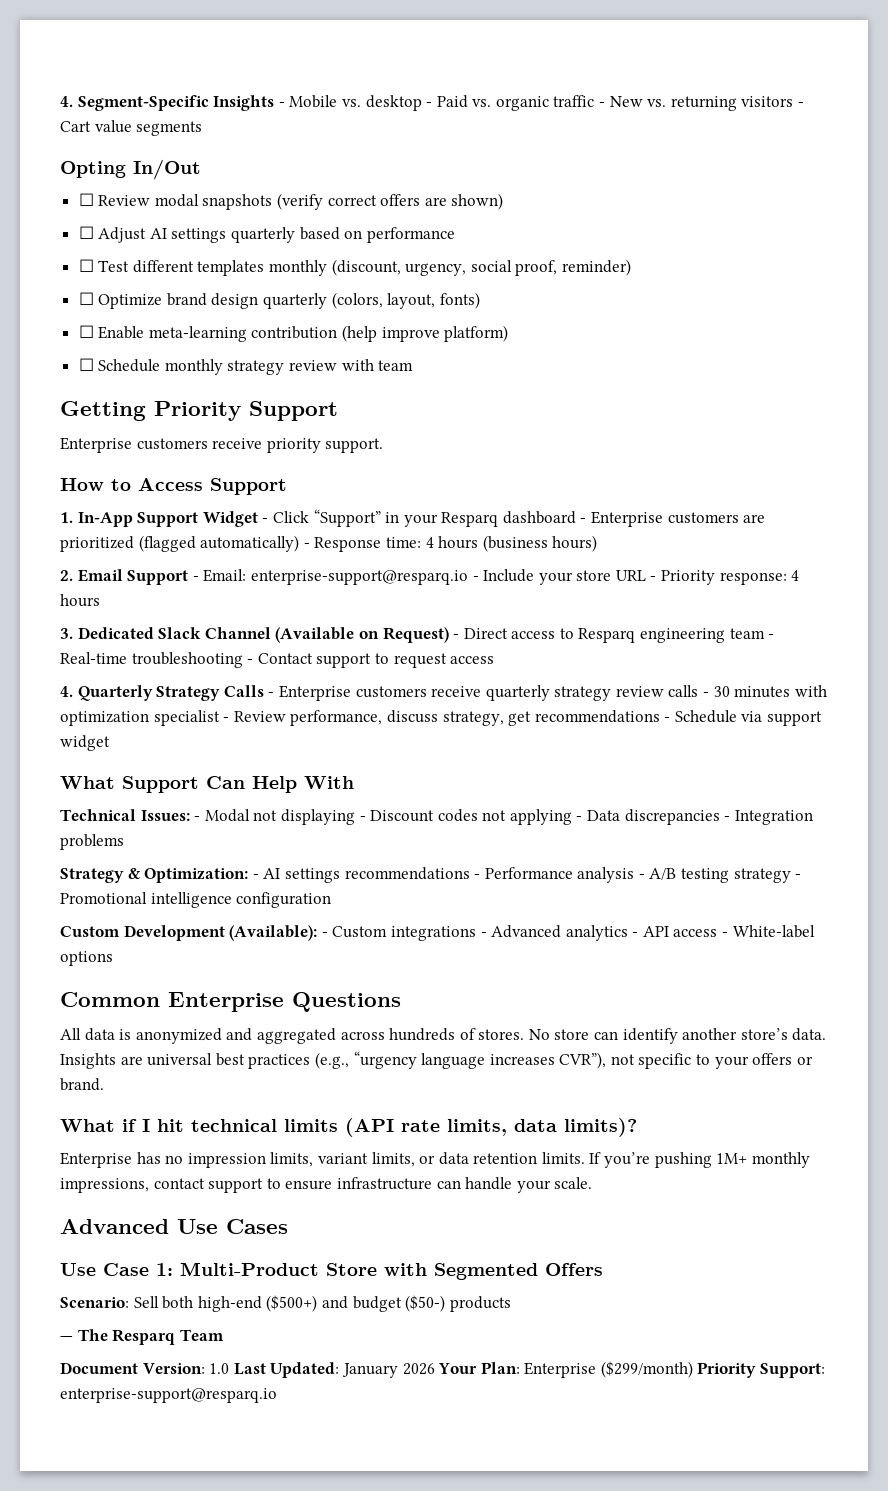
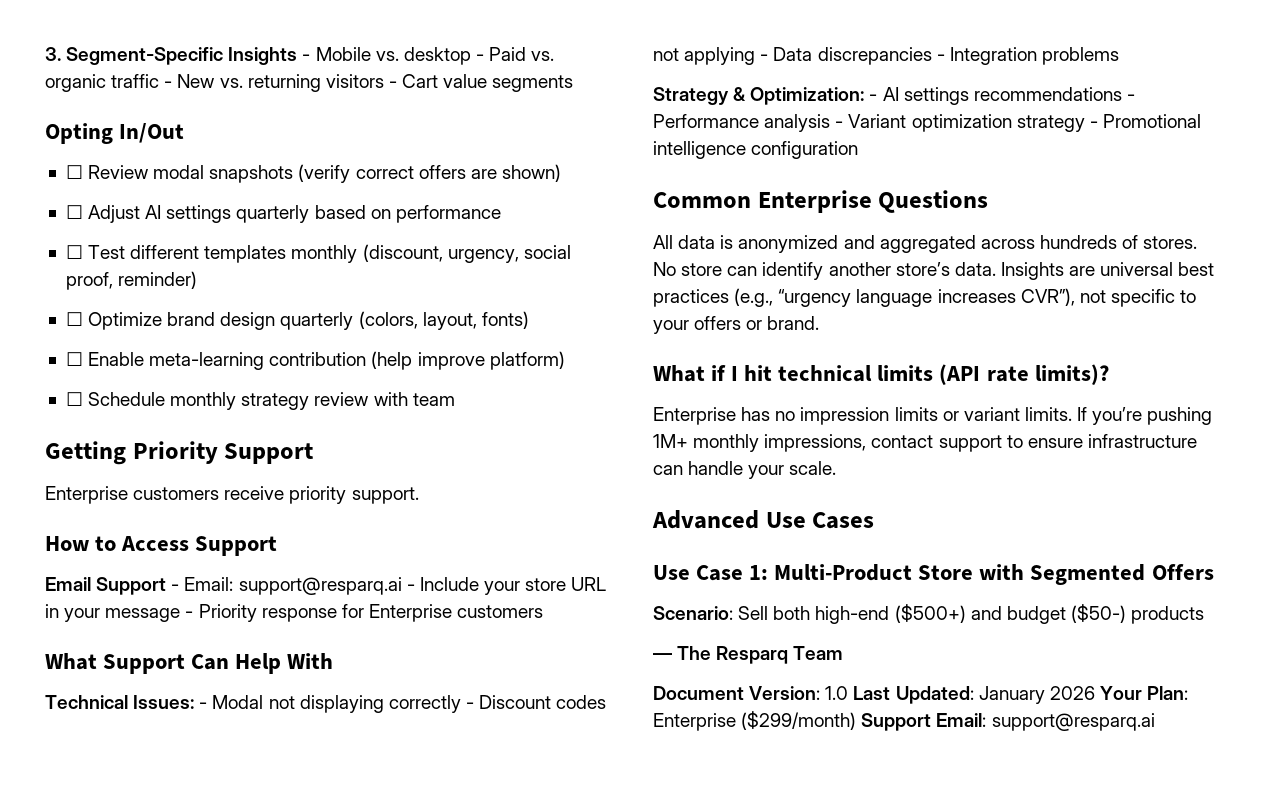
[60,96,73,107] 4. -> [45,47,61,61] 3.
[60,509,766,527] [60,535,598,552] [60,570,73,581] 1. In-App Support Widget - Click “Support” in your Resparq dashboard - Enterprise customers are prioritized (flagged automatically) - Response time: 4 hours (business hours) // 2. -> (278, 546) none
[250,570,468,585] enterprise-support@resparq.io -> [238,577,402,595] support@resparq.ai
[650,570,800,585] [60,594,100,607] [60,627,775,643] [60,652,495,668] [60,685,827,701] [60,710,823,726] [60,735,110,751] - Priority response: 4 hours // 3. Dedicated Slack Channel (Available on Request) - Direct access to Resparq engineering team - Real-time troubleshooting - Contact support to request access // 4. Quarterly Strategy Calls - Enterprise customers receive quarterly strategy review calls - 30 minutes with optimization specialist - Review performance, discuss strategy, get recommendations - Schedule via support widget -> [45,604,544,622] in your message - Priority response for Enterprise customers
(355, 817) none -> [388,695,461,713] correctly
[649,868,730,883] A/B testing -> [848,114,1012,132] Variant optimization
[60,925,815,941] [60,951,113,966] // Custom Development (Available): - Custom integrations - Advanced analytics - API access - White-label options -> (859, 150) none
[447,1119,557,1136] limits, data -> (1029, 374) none
[270,1152,538,1167] limits, variant limits, or data retention -> [894,407,1020,421] limits or variant
[697,1362,826,1378] [60,1388,277,1403] Priority Support: enterprise-support@resparq.io -> [861,713,1155,731] Support Email: support@resparq.ai

